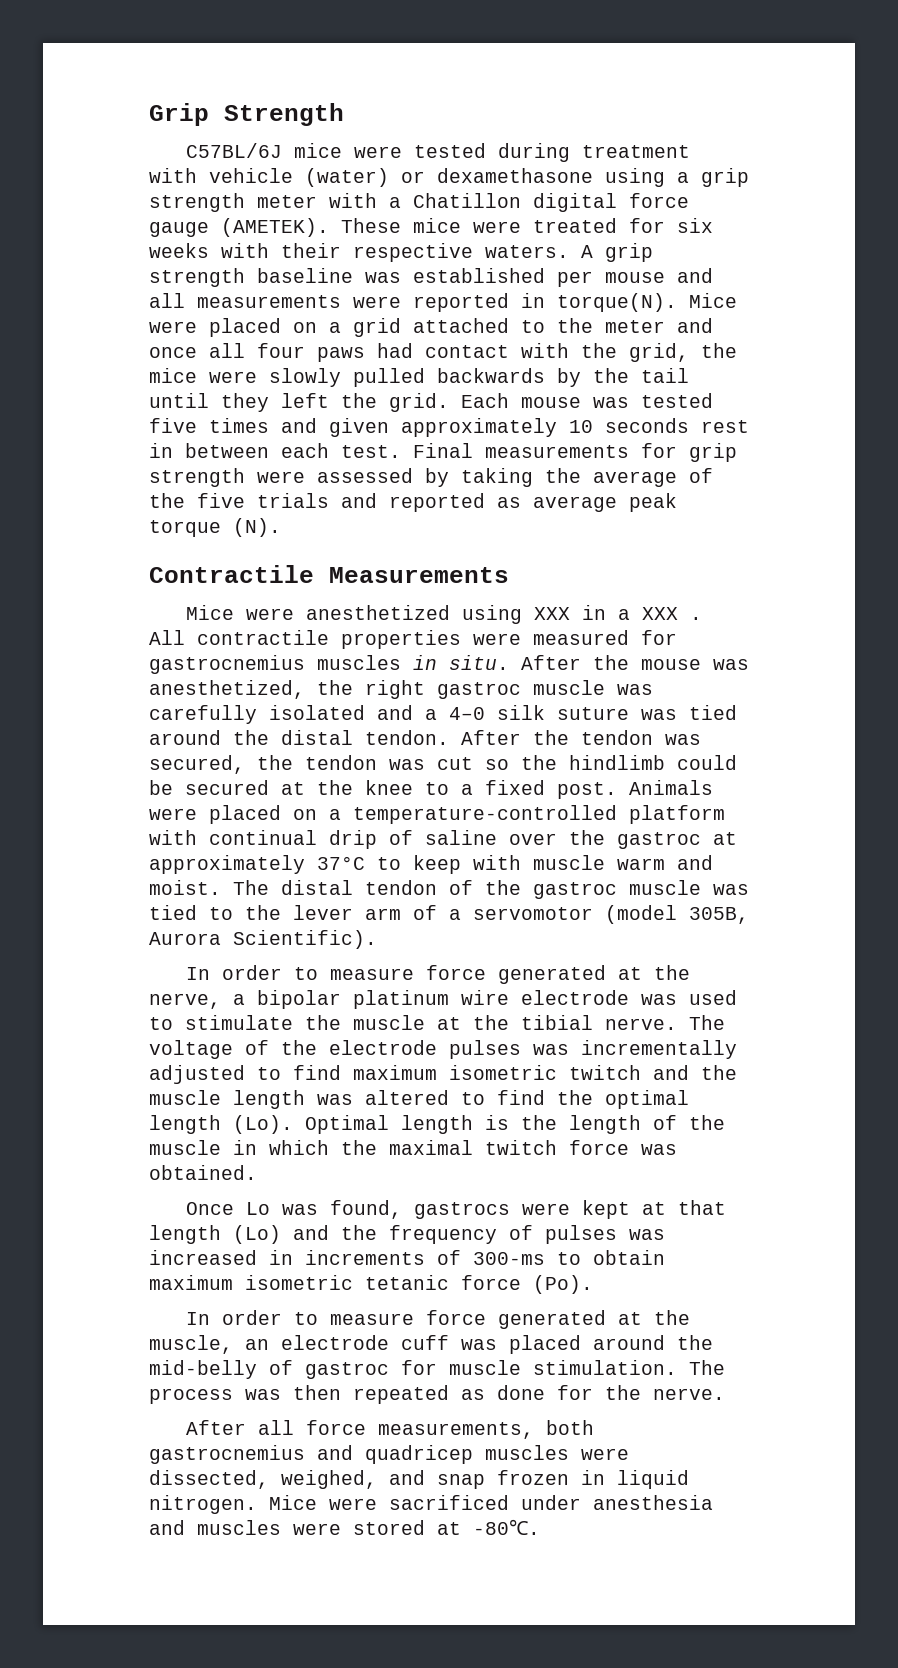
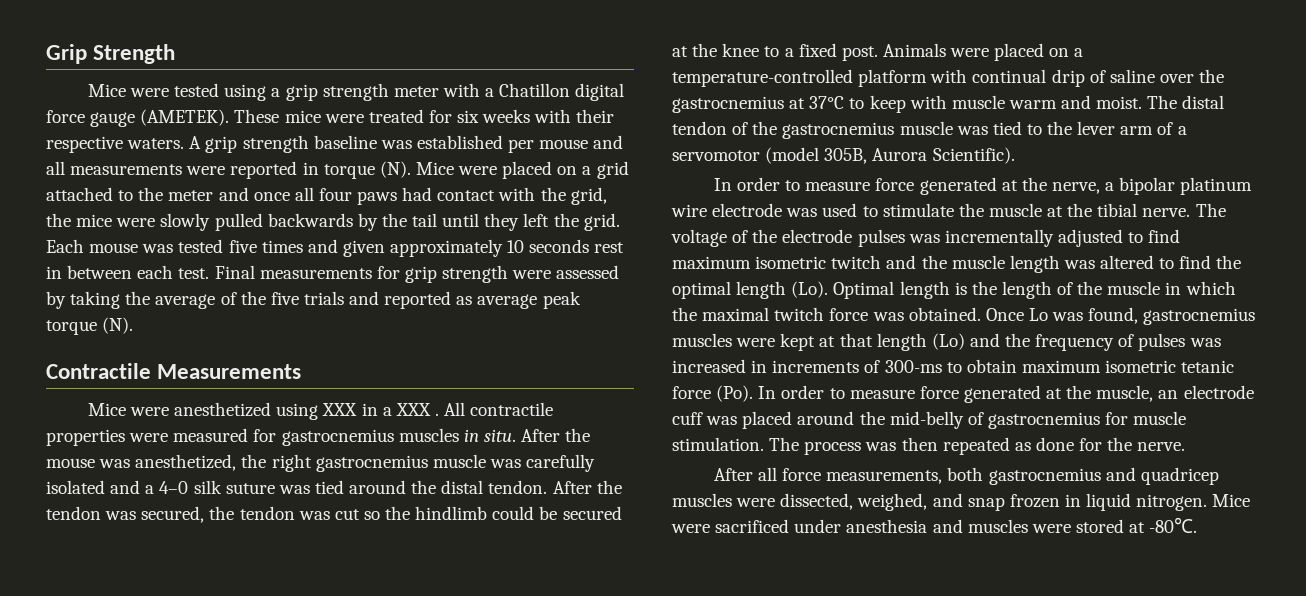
[185,143,690,162] [149,168,593,187] C57BL/6J mice were tested during treatment with vehicle (water) or dexamethasone -> [87,83,220,97] Mice were tested
[557,293,677,312] torque(N). -> [323,161,411,179] torque (N).
[437,682,521,699] gastroc -> [315,455,428,472] gastrocnemius
[617,832,737,849] [149,855,305,874] gastroc at approximately -> [672,96,806,113] gastrocnemius at
[533,882,617,899] gastroc -> [782,122,895,139] gastrocnemius
(257, 1172) // -> (981, 314) none
[413,1202,510,1219] gastrocs -> [1143,308,1256,325] [672,333,732,347] gastrocnemius muscles
(593, 1284) // -> (754, 393) none
[305,1362,389,1379] gastroc -> [987,412,1100,429] gastrocnemius

